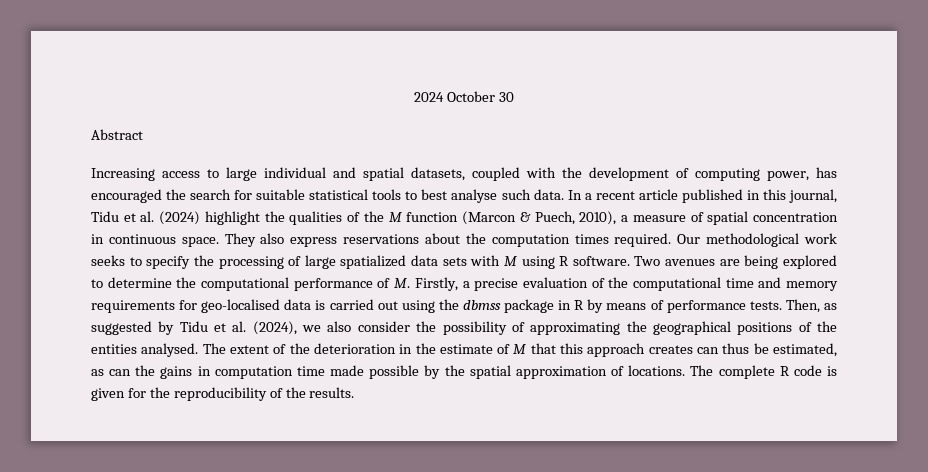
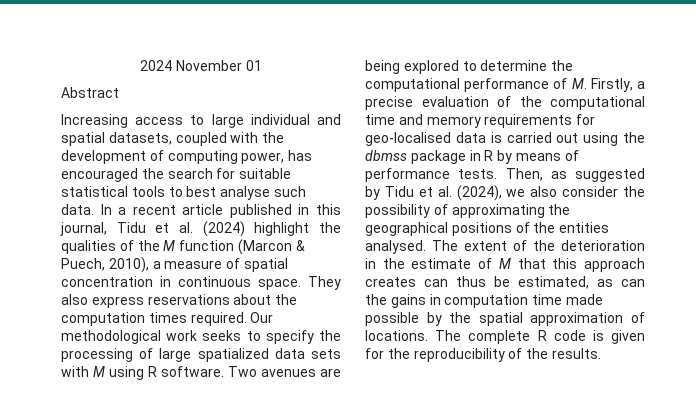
[447,91,514,102] October 30 -> [176,60,262,71] November 01

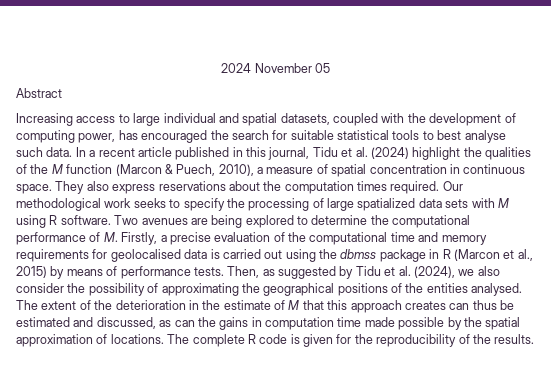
[245,60,262,71] 01 -> [314,63,330,73] 05
[365,132,451,146] geo-localised -> [110,249,181,262] geolocalised
(494, 155) none -> [453,249,533,261] [16,266,47,278] (Marcon et al., 2015)
[518,276,589,289] estimated, -> [16,317,156,329] estimated and discussed,

